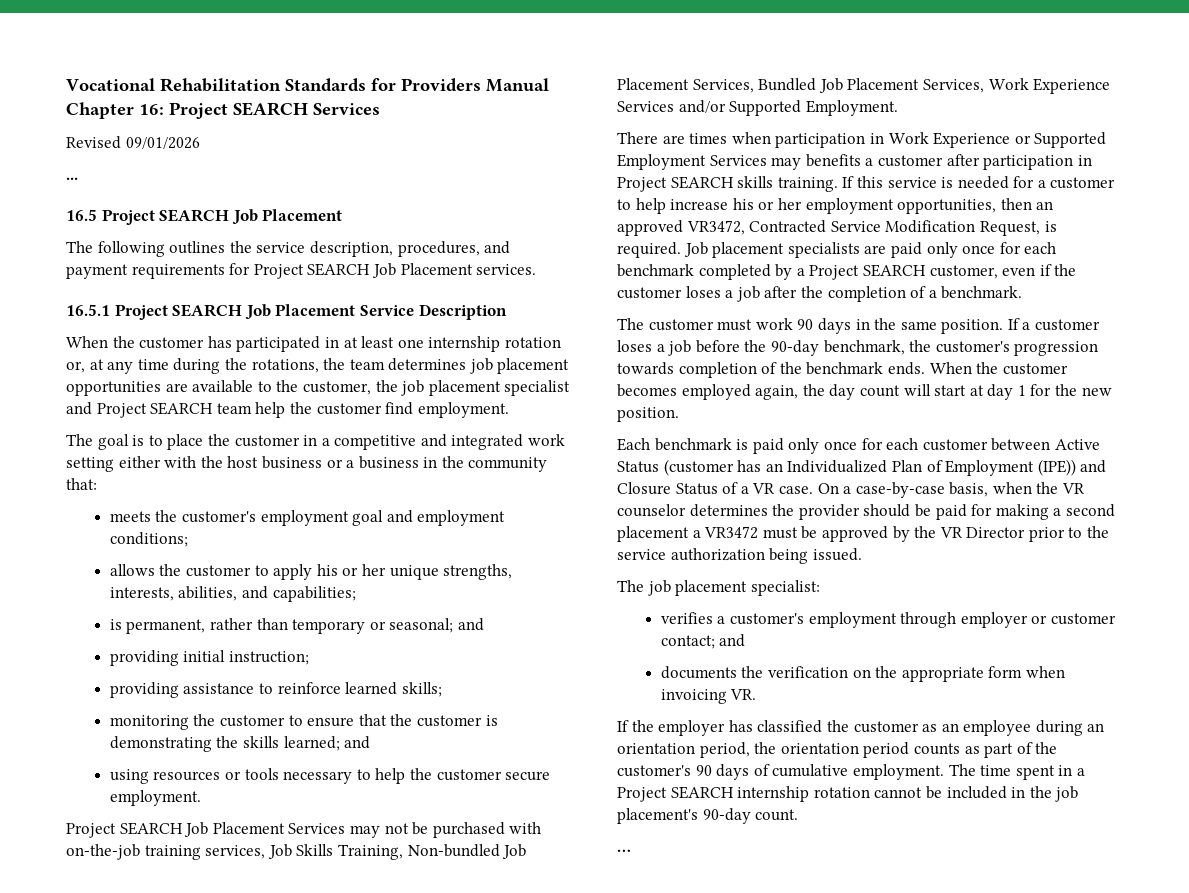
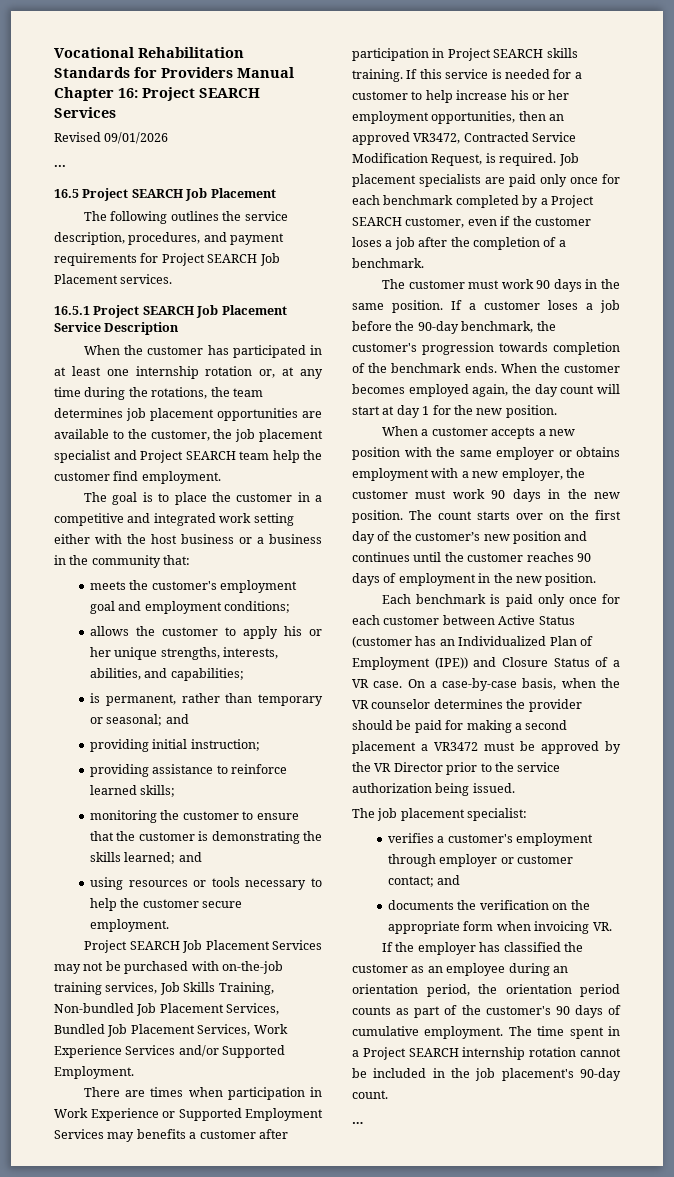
(679, 414) none -> [382,426,575,439] [352,447,620,460] [352,468,585,481] [352,489,620,502] [352,510,621,523] [352,531,588,544] [352,552,591,562] [352,573,597,586] // When a customer accepts a new position with the same employer or obtains employment with a new employer, the customer must work 90 days in the new position. The count starts over on the first day of the customer’s new position and continues until the customer reaches 90 days of employment in the new position.

